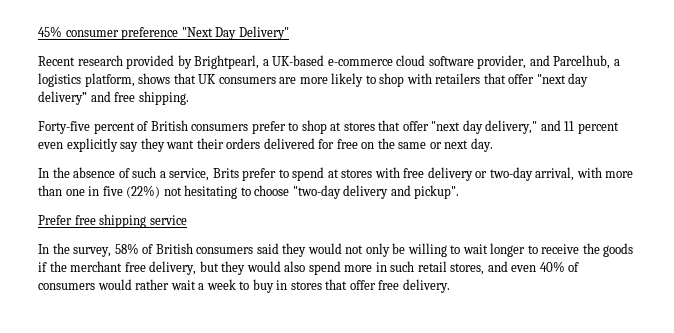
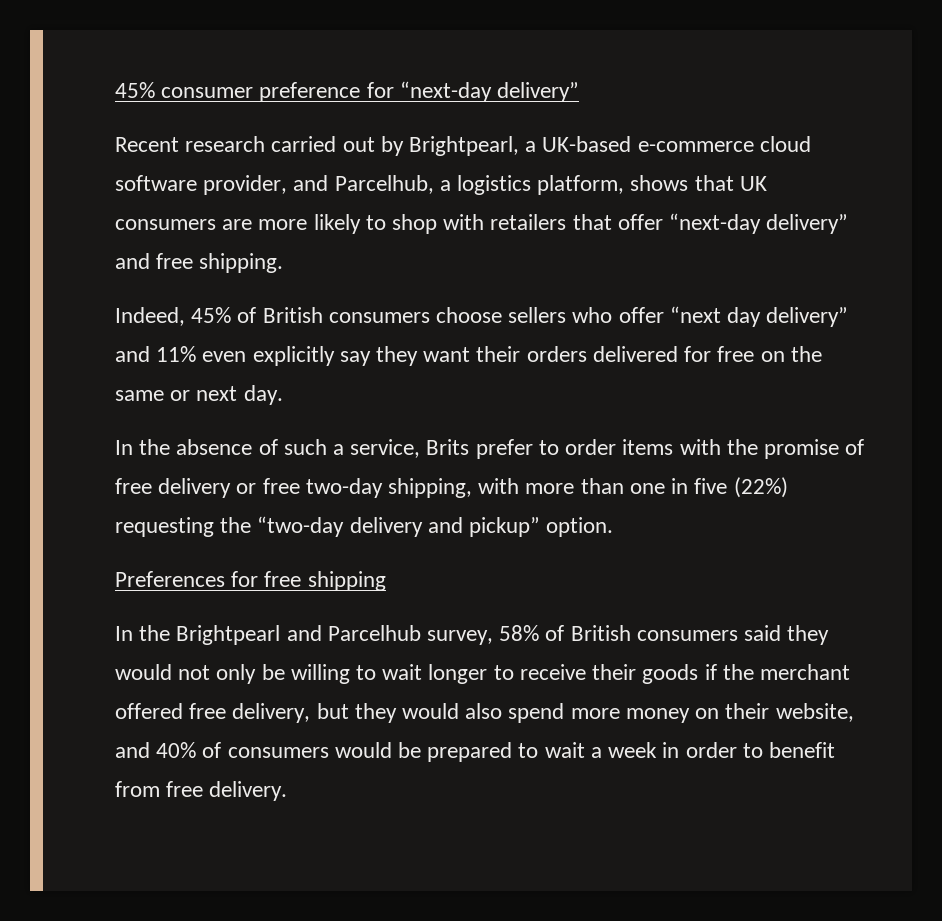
[181,26,289,40] "Next Day Delivery" -> [366,81,580,102] for “next-day delivery”
[126,55,175,69] provided -> [271,136,375,152] carried out
[536,73,589,87] "next day -> [669,213,762,234] “next-day
[38,120,619,134] Forty-five percent of British consumers prefer to shop at stores that offer "next day delivery," and 11 percent -> [115,306,849,327] [115,346,197,362] Indeed, 45% of British consumers choose sellers who offer “next day delivery” and 11%
[292,167,575,181] spend at stores with free delivery or two-day arrival, -> [565,439,865,459] [115,478,473,498] order items with the promise of free delivery or free two-day shipping,
[163,185,460,199] [38,215,72,225] not hesitating to choose "two-day delivery and pickup". // Prefer -> [115,516,614,537] [115,571,259,587] requesting the “two-day delivery and pickup” option. // Preferences for
[149,215,187,225] [38,243,70,254] service // In the -> [115,625,421,645] // In the Brightpearl and Parcelhub
[582,243,600,254] the -> [592,664,637,680] their
(123, 266) none -> [115,703,183,719] offered
[375,261,580,275] [38,279,376,293] in such retail stores, and even 40% of consumers would rather wait a week to buy in stores that offer -> [625,703,854,723] [115,742,835,762] [115,781,160,797] money on their website, and 40% of consumers would be prepared to wait a week in order to benefit from

